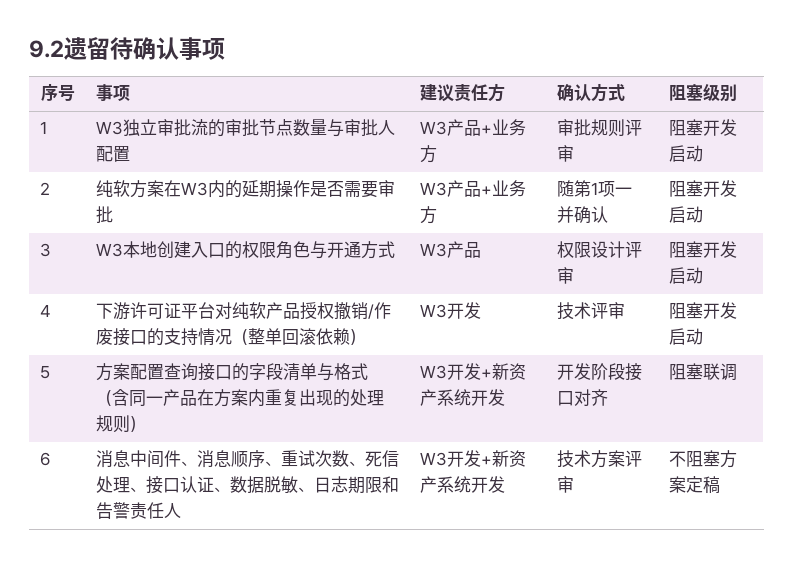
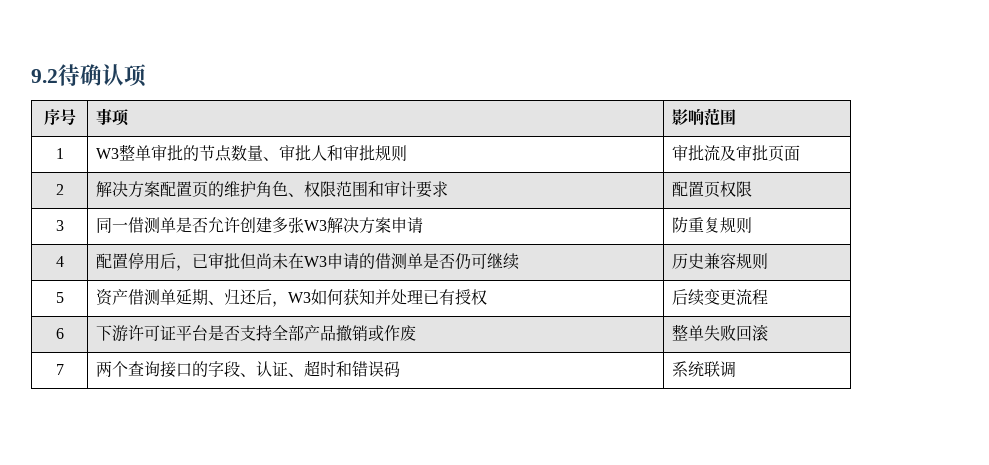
[64,37,202,60] 遗留待确认事 -> [58,64,124,86] 待确认
[419,83,505,102] [556,83,625,102] [668,83,737,102] [39,121,47,134] [95,119,395,137] [95,146,130,162] [419,119,526,136] [419,145,437,163] 建议责任方 | 确认方式 | 阻塞级别 // 1 | W3独立审批流的审批节点数量与审批人配置 | W3产品+业务方 | -> [671,108,736,126] [55,148,64,159] [95,144,343,162] 影响范围 // 1 | W3整单审批的节点数量、审批人和
[624,119,642,136] [556,145,574,162] [668,119,737,136] [668,145,703,162] [39,182,50,195] [95,180,395,198] [95,206,113,224] [419,180,526,197] [419,206,437,224] [556,180,632,197] [556,206,608,224] [668,180,737,197] [668,206,703,223] [39,243,51,257] [95,241,395,259] [419,241,481,258] [556,241,642,258] [556,267,574,284] [668,241,737,258] [668,267,703,284] [39,304,51,317] [95,302,391,320] [95,328,366,346] [419,302,481,319] [556,302,625,320] [668,302,737,319] [668,328,703,345] [39,365,50,379] [95,363,368,381] [95,389,384,407] [95,415,146,433] [419,363,526,380] [419,389,505,406] [556,363,642,381] [556,389,608,406] [668,363,737,381] [39,452,50,466] [95,450,399,468] [95,476,399,494] [95,502,181,519] [419,450,526,467] [419,476,505,493] [556,450,642,468] [556,476,574,493] [668,450,737,468] [668,476,720,494] 评审 | 阻塞开发启动 // 2 | 纯软方案在W3内的延期操作是否需要审批 | W3产品+业务方 | 随第1项一并确认 | 阻塞开发启动 // 3 | W3本地创建入口的权限角色与开通方式 | W3产品 | 权限设计评审 | 阻塞开发启动 // 4 | 下游许可证平台对纯软产品授权撤销/作废接口的支持情况（整单回滚依赖） | W3开发 | 技术评审 | 阻塞开发启动 // 5 | 方案配置查询接口的字段清单与格式（含同一产品在方案内重复出现的处理规则） | W3开发+新资产系统开发 | 开发阶段接口对齐 | 阻塞联调 // 6 | 消息中间件、消息顺序、重试次数、死信处理、接口认证、数据脱敏、日志期限和告警责任人 | W3开发+新资产系统开发 | 技术方案评审 | 不阻塞方案定稿 -> [671,144,800,162] [55,184,64,195] [95,180,448,198] [671,181,752,198] [55,220,64,231] [95,217,423,234] [671,216,752,234] [55,256,64,267] [95,252,519,271] [671,253,768,270] [55,292,64,303] [95,288,487,307] [671,289,768,306] [55,328,64,339] [95,325,416,342] [671,324,768,341] [55,364,64,375] [95,360,400,378] [671,361,736,378] | 审批流及审批页面 // 2 | 解决方案配置页的维护角色、权限范围和审计要求 | 配置页权限 // 3 | 同一借测单是否允许创建多张W3解决方案申请 | 防重复规则 // 4 | 配置停用后，已审批但尚未在W3申请的借测单是否仍可继续 | 历史兼容规则 // 5 | 资产借测单延期、归还后，W3如何获知并处理已有授权 | 后续变更流程 // 6 | 下游许可证平台是否支持全部产品撤销或作废 | 整单失败回滚 // 7 | 两个查询接口的字段、认证、超时和错误码 | 系统联调

